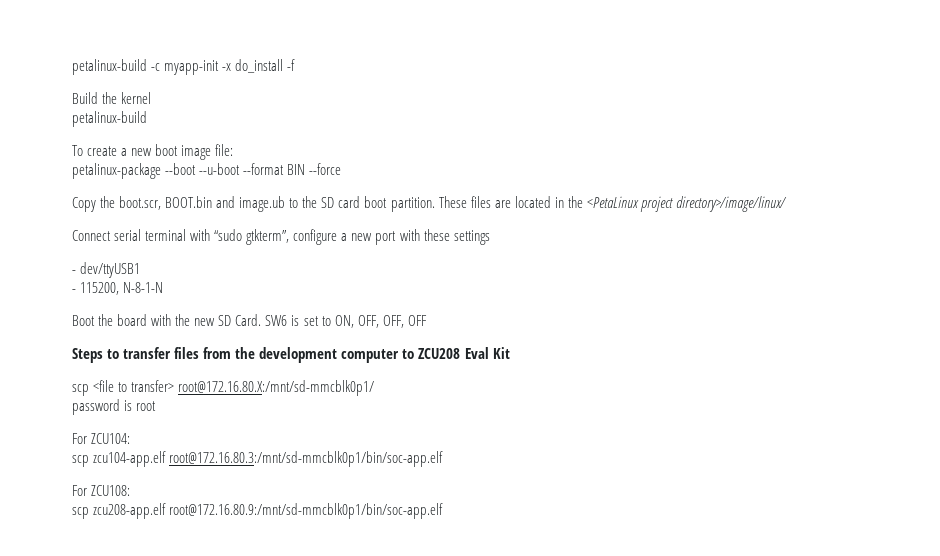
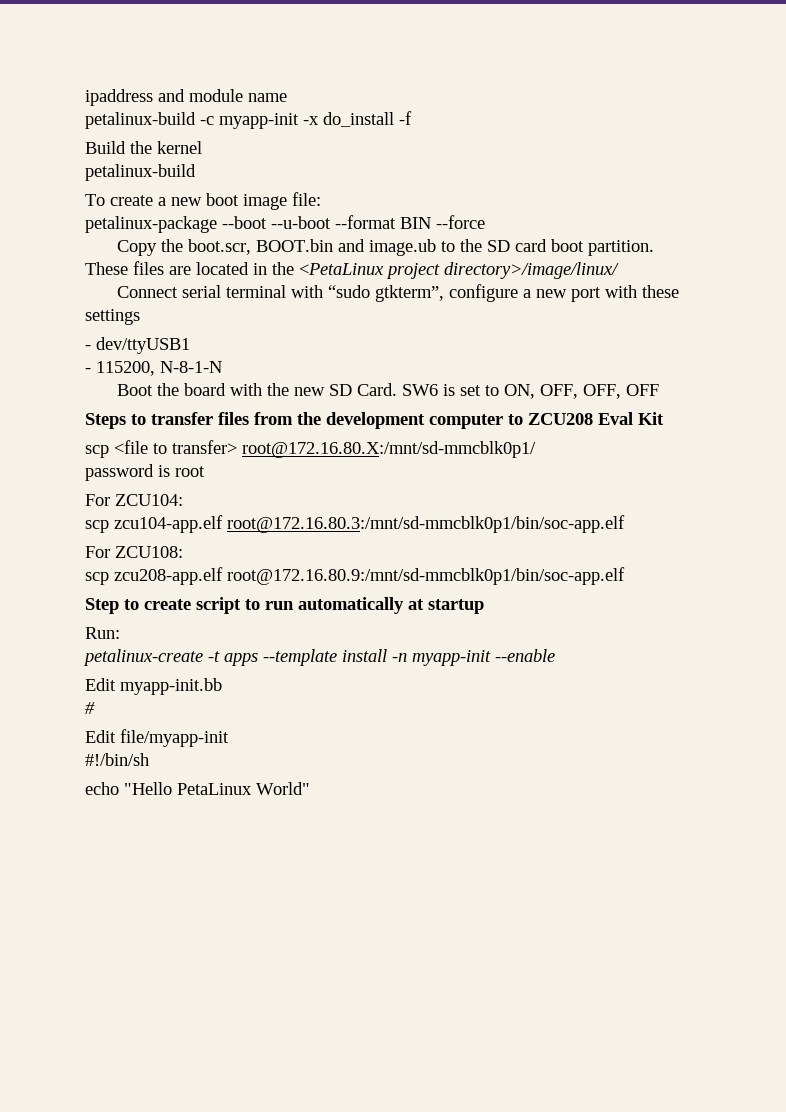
(72, 67) none -> [85,89,287,106] ipaddress and module name //
(444, 511) none -> [85,597,484,614] [85,627,120,639] [83,649,555,666] [85,678,222,695] [85,702,95,714] [85,729,229,747] [85,753,149,766] [85,782,310,795] // Step to create script to run automatically at startup // Run: // petalinux-create -t apps --template install -n myapp-init --enable // Edit myapp-init.bb // # // Edit file/myapp-init // #!/bin/sh // echo "Hello PetaLinux World"

